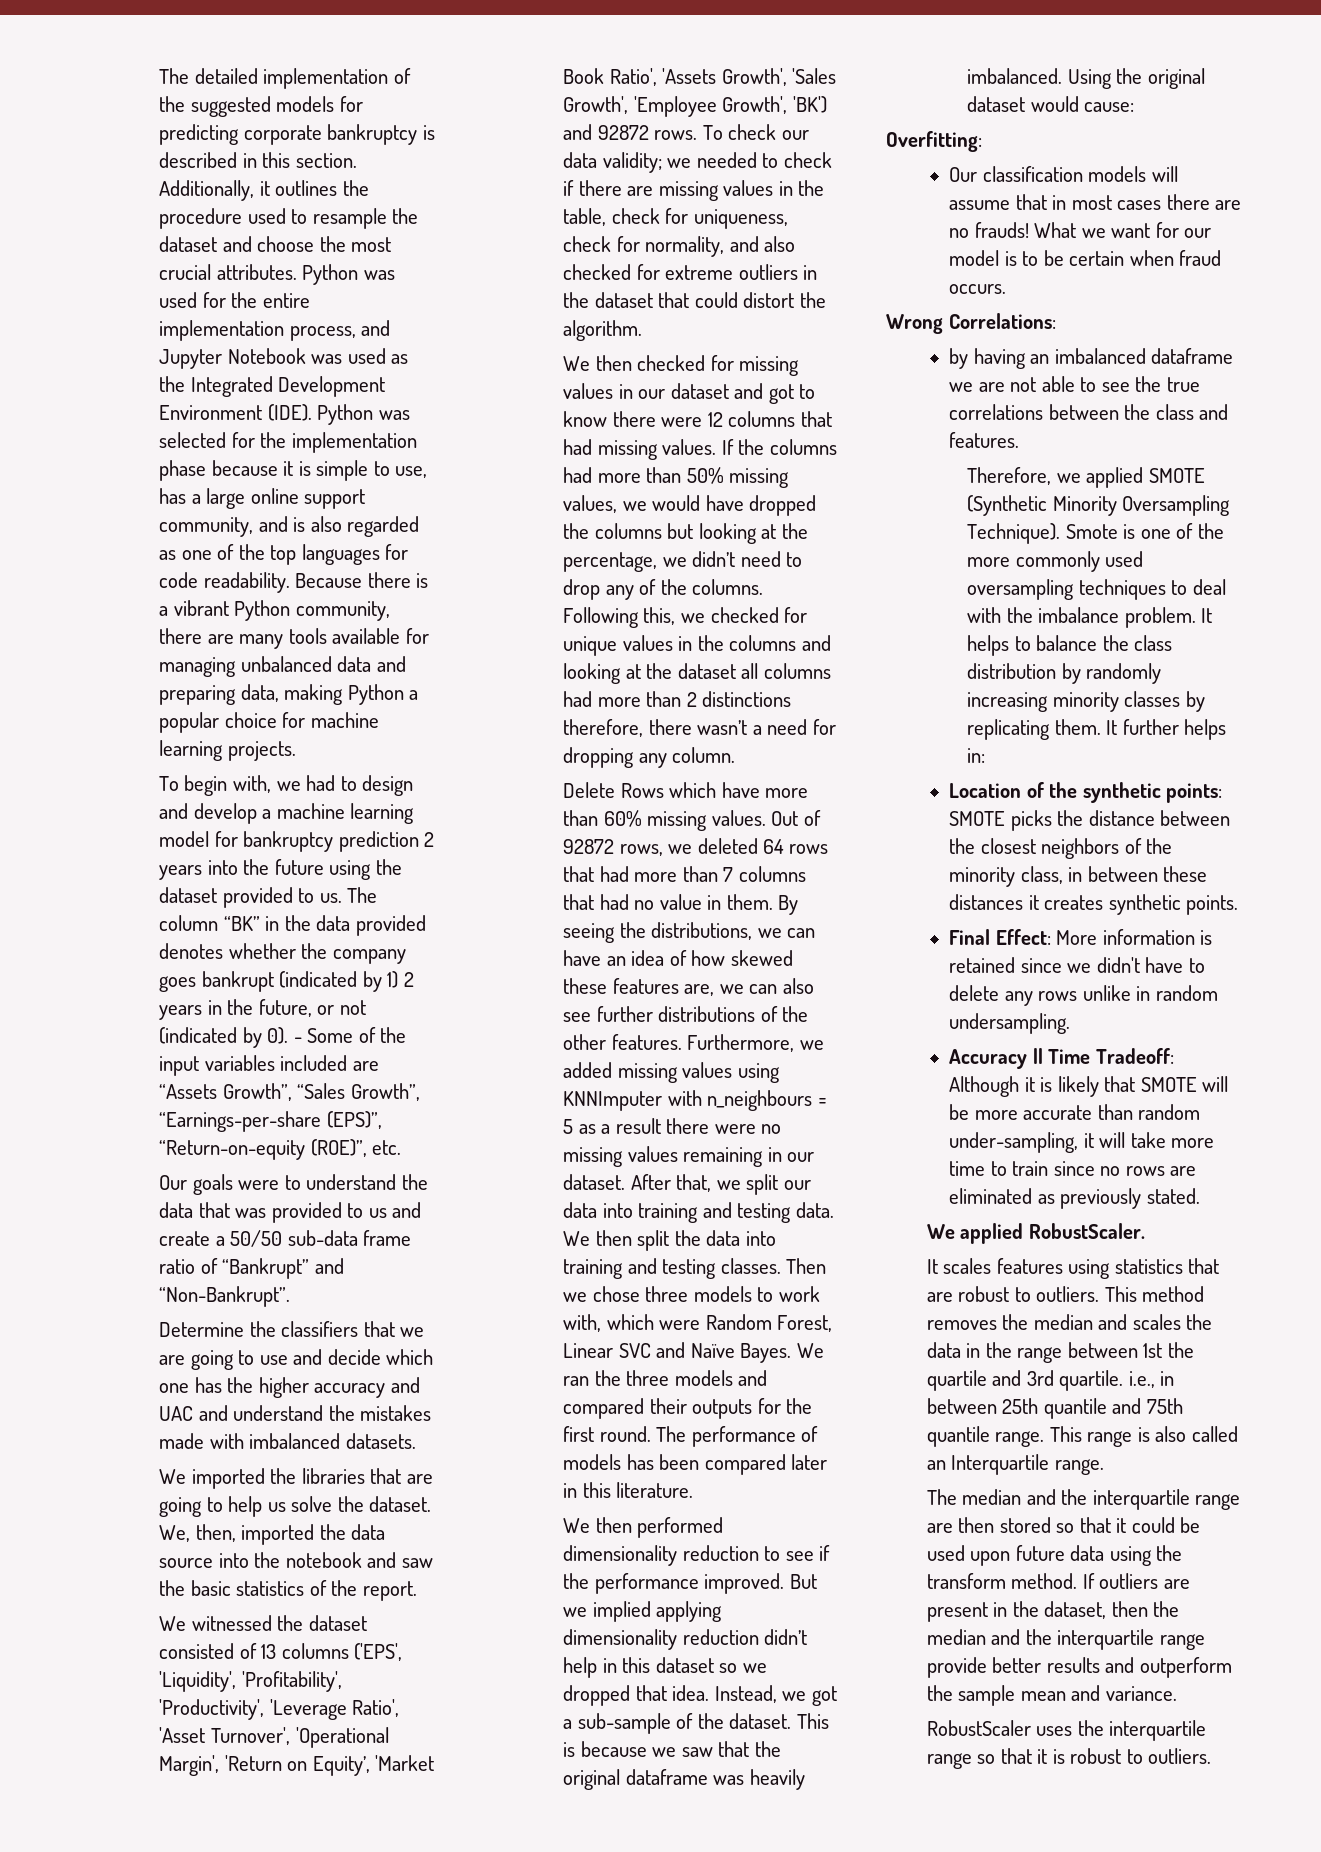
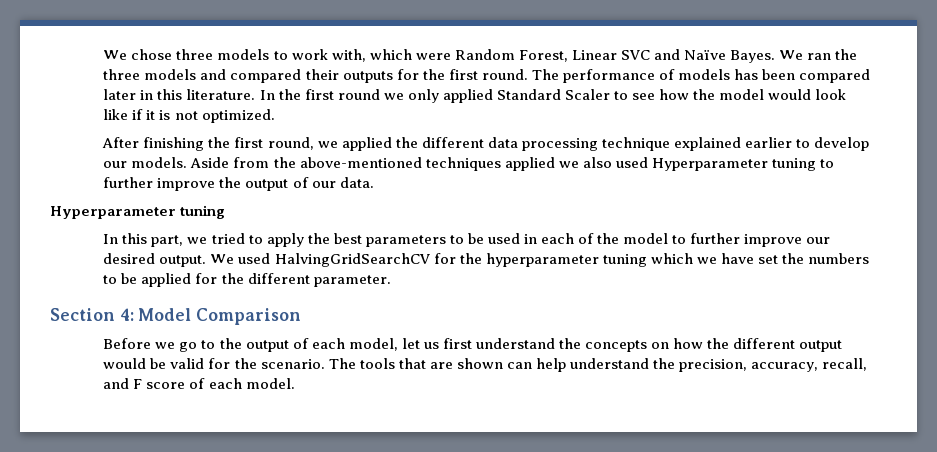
[158,68,411,89] [158,96,363,117] [158,124,435,145] [158,152,357,168] [158,180,369,201] [158,208,419,229] [158,236,392,252] [158,264,395,285] [158,292,310,308] [158,320,391,341] [158,348,409,369] [158,376,386,397] [158,404,410,425] [158,432,417,453] [158,460,428,481] [158,488,366,509] [158,516,420,537] [158,544,409,565] [158,572,429,593] [158,600,390,621] [158,628,429,649] [158,656,406,677] [158,684,419,705] [158,712,379,733] [158,740,296,761] [158,775,414,796] [158,803,415,824] [158,831,435,852] [158,859,402,880] [158,887,378,908] [158,915,426,936] [158,943,406,964] [158,971,414,992] [158,999,366,1020] [158,1027,407,1048] [158,1055,379,1076] [158,1083,420,1101] [158,1111,382,1132] [158,1139,402,1160] [158,1174,428,1195] [158,1202,422,1223] [158,1230,412,1247] [158,1258,344,1279] [158,1286,290,1307] [158,1321,425,1337] [158,1349,434,1370] [158,1377,420,1398] [158,1405,432,1421] [158,1433,416,1449] [158,1468,433,1489] [158,1496,432,1517] [158,1524,386,1545] [158,1552,433,1568] [158,1580,417,1601] [158,1615,367,1631] [158,1643,403,1661] [158,1671,342,1692] [158,1699,400,1720] [158,1727,390,1748] [158,1755,435,1776] [562,68,837,86] [562,96,827,117] [562,124,809,140] [562,152,832,173] [562,180,825,201] [562,208,788,229] [562,236,796,257] [562,264,818,280] [562,292,826,308] [562,320,642,341] [562,355,800,376] [562,383,816,404] [562,411,832,427] [562,439,837,460] [562,467,790,488] [562,495,817,516] [562,523,808,544] [562,551,803,572] [562,579,764,600] [562,607,808,628] [562,635,831,656] [562,663,831,684] [562,691,792,707] [562,719,836,737] [562,747,736,768] [562,782,809,798] [562,810,821,831] [562,838,828,856] [562,866,806,882] [562,894,799,915] [562,922,816,943] [562,950,793,966] [562,978,814,996] [562,1006,809,1022] [562,1034,824,1052] [562,1062,780,1083] [562,1090,827,1111] [562,1118,782,1134] [562,1146,815,1167] [562,1174,811,1195] [562,1202,834,1223] [562,1230,776,1251] [562,1258,827,1279] [562,1292,587,1302] The detailed implementation of the suggested models for predicting corporate bankruptcy is described in this section. Additionally, it outlines the procedure used to resample the dataset and choose the most crucial attributes. Python was used for the entire implementation process, and Jupyter Notebook was used as the Integrated Development Environment (IDE). Python was selected for the implementation phase because it is simple to use, has a large online support community, and is also regarded as one of the top languages for code readability. Because there is a vibrant Python community, there are many tools available for managing unbalanced data and preparing data, making Python a popular choice for machine learning projects. // To begin with, we had to design and develop a machine learning model for bankruptcy prediction 2 years into the future using the dataset provided to us. The column “BK” in the data provided denotes whether the company goes bankrupt (indicated by 1) 2 years in the future, or not (indicated by 0). - Some of the input variables included are “Assets Growth”, “Sales Growth”, “Earnings-per-share (EPS)”, “Return-on-equity (ROE)”, etc. // Our goals were to understand the data that was provided to us and create a 50/50 sub-data frame ratio of “Bankrupt” and “Non-Bankrupt”. // Determine the classifiers that we are going to use and decide which one has the higher accuracy and UAC and understand the mistakes made with imbalanced datasets. // We imported the libraries that are going to help us solve the dataset. We, then, imported the data source into the notebook and saw the basic statistics of the report. // We witnessed the dataset consisted of 13 columns ('EPS', 'Liquidity', 'Profitability', 'Productivity', 'Leverage Ratio', 'Asset Turnover', 'Operational Margin', 'Return on Equity’, 'Market Book Ratio', 'Assets Growth', 'Sales Growth', 'Employee Growth', 'BK') and 92872 rows. To check our data validity; we needed to check if there are missing values in the table, check for uniqueness, check for normality, and also checked for extreme outliers in the dataset that could distort the algorithm. // We then checked for missing values in our dataset and got to know there were 12 columns that had missing values. If the columns had more than 50% missing values, we would have dropped the columns but looking at the percentage, we didn’t need to drop any of the columns. Following this, we checked for unique values in the columns and looking at the dataset all columns had more than 2 distinctions therefore, there wasn’t a need for dropping any column. // Delete Rows which have more than 60% missing values. Out of 92872 rows, we deleted 64 rows that had more than 7 columns that had no value in them. By seeing the distributions, we can have an idea of how skewed these features are, we can also see further distributions of the other features. Furthermore, we added missing values using KNNImputer with n_neighbours = 5 as a result there were no missing values remaining in our dataset. After that, we split our data into training and testing data. We then split the data into training and testing classes. Then we -> [103,50,128,60] We
[562,1517,724,1538] [562,1545,831,1566] [562,1573,817,1594] [562,1601,723,1622] [562,1629,808,1650] [562,1657,767,1678] [562,1685,837,1706] [562,1713,829,1734] [562,1741,781,1757] [562,1769,805,1790] [966,68,1205,89] [966,96,1135,112] [886,131,982,152] [949,166,1178,182] [949,194,1242,210] [949,222,1212,238] [949,250,1222,266] [949,284,1007,294] [886,313,1056,334] [949,348,1234,369] [949,376,1200,392] [949,404,1229,420] [949,432,1020,448] [966,467,1205,488] [966,495,1231,516] [966,523,1224,544] [966,551,1144,572] [966,579,1226,600] [966,607,1213,628] [966,635,1173,656] [966,663,1162,684] [966,691,1205,712] [966,719,1227,740] [966,748,985,763] [949,782,1223,803] [949,810,1231,831] [949,838,1173,859] [949,866,1208,887] [949,894,1239,915] [949,929,1213,945] [949,957,1205,973] [949,985,1218,1006] [949,1013,1071,1034] [949,1048,1174,1069] [949,1076,1229,1097] [949,1104,1201,1120] [949,1132,1215,1153] [949,1161,1197,1176] [949,1188,1200,1209] [926,1223,1145,1244] [926,1258,1220,1279] [926,1286,1205,1302] [926,1314,1213,1330] [926,1342,1194,1363] [926,1370,1175,1391] [926,1398,1183,1419] [926,1426,1238,1447] [926,1454,1104,1475] [926,1489,1241,1510] [926,1517,1201,1533] [926,1545,1183,1566] [926,1573,1190,1589] [926,1601,1180,1622] [926,1629,1205,1650] [926,1657,1232,1678] [926,1685,1177,1706] [926,1720,1207,1741] [926,1748,1212,1769] // We then performed dimensionality reduction to see if the performance improved. But we implied applying dimensionality reduction didn’t help in this dataset so we dropped that idea. Instead, we got a sub-sample of the dataset. This is because we saw that the original dataframe was heavily imbalanced. Using the original dataset would cause: // Overfitting: // Our classification models will assume that in most cases there are no frauds! What we want for our model is to be certain when fraud occurs. // Wrong Correlations: // by having an imbalanced dataframe we are not able to see the true correlations between the class and features. // Therefore, we applied SMOTE (Synthetic Minority Oversampling Technique). Smote is one of the more commonly used oversampling techniques to deal with the imbalance problem. It helps to balance the class distribution by randomly increasing minority classes by replicating them. It further helps in: // Location of the synthetic points: SMOTE picks the distance between the closest neighbors of the minority class, in between these distances it creates synthetic points. // Final Effect: More information is retained since we didn't have to delete any rows unlike in random undersampling. // Accuracy || Time Tradeoff: Although it is likely that SMOTE will be more accurate than random under-sampling, it will take more time to train since no rows are eliminated as previously stated. // We applied RobustScaler. // It scales features using statistics that are robust to outliers. This method removes the median and scales the data in the range between 1st the quartile and 3rd quartile. i.e., in between 25th quantile and 75th quantile range. This range is also called an Interquartile range. // The median and the interquartile range are then stored so that it could be used upon future data using the transform method. If outliers are present in the dataset, then the median and the interquartile range provide better results and outperform the sample mean and variance. // RobustScaler uses the interquartile range so that it is robust to outliers. -> [259,89,847,103] [103,109,275,123] [102,137,870,151] [103,157,834,171] [103,177,374,191] [50,205,226,219] [103,233,831,247] [103,253,870,267] [103,273,391,287] [50,308,302,325] [103,338,843,352] [103,358,868,372] [103,378,295,389] In the first round we only applied Standard Scaler to see how the model would look like if it is not optimized. // After finishing the first round, we applied the different data processing technique explained earlier to develop our models. Aside from the above-mentioned techniques applied we also used Hyperparameter tuning to further improve the output of our data. // Hyperparameter tuning // In this part, we tried to apply the best parameters to be used in each of the model to further improve our desired output. We used HalvingGridSearchCV for the hyperparameter tuning which we have set the numbers to be applied for the different parameter. // Section 4: Model Comparison // Before we go to the output of each model, let us first understand the concepts on how the different output would be valid for the scenario. The tools that are shown can help understand the precision, accuracy, recall, and F score of each model.

